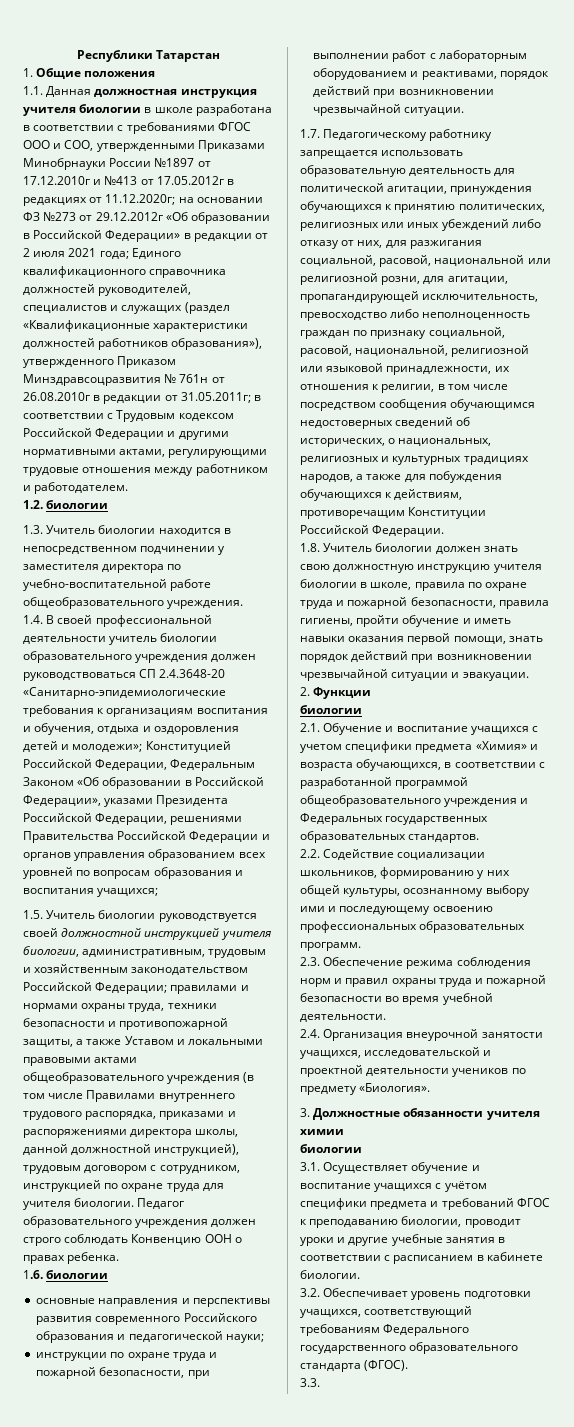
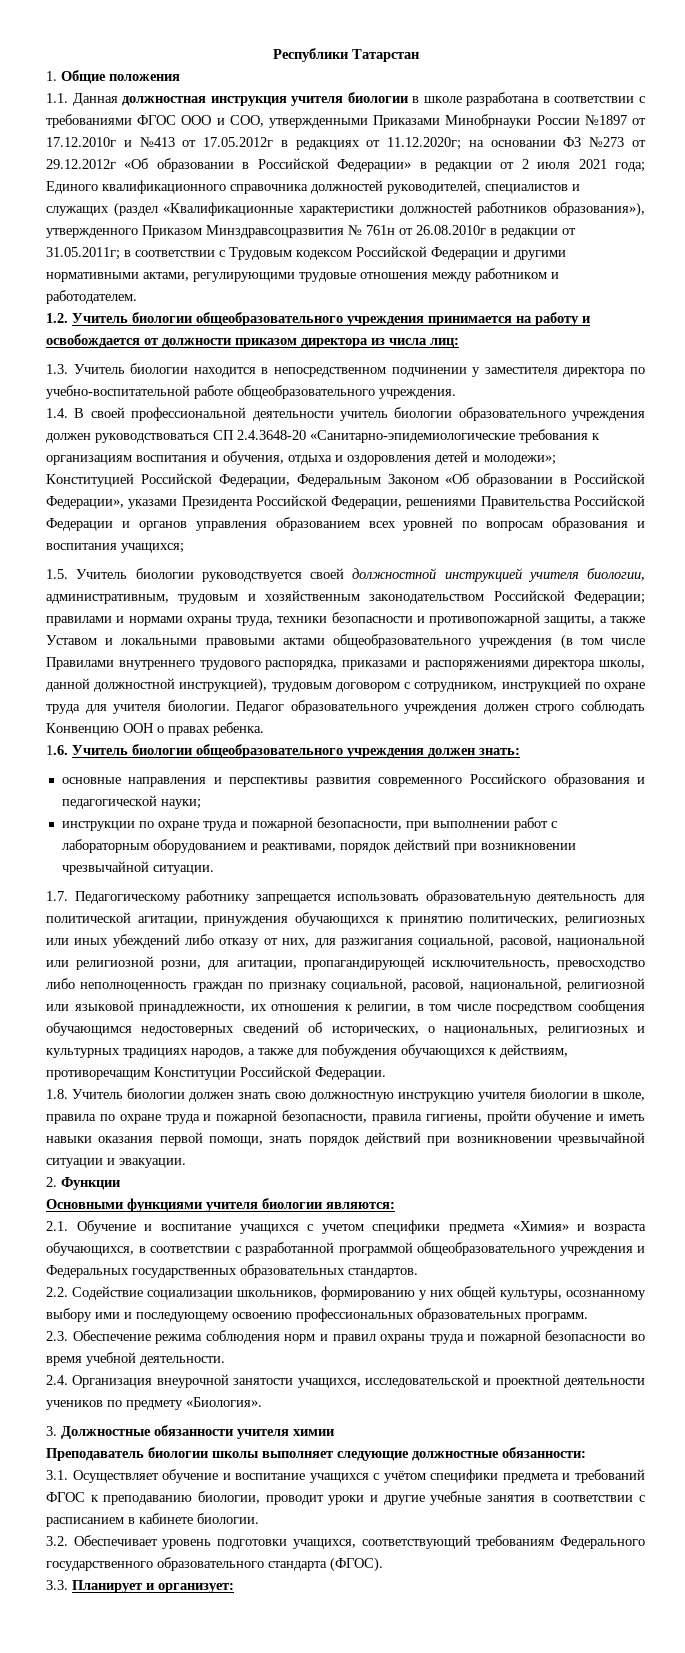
[46,500,109,509] биологии -> [72,312,590,326] [46,334,459,348] Учитель биологии общеобразовательного учреждения принимается на работу и освобождается от должности приказом директора из числа лиц:
[46,1270,109,1279] биологии -> [72,744,520,758] Учитель биологии общеобразовательного учреждения должен знать:
[300,705,362,714] биологии -> [46,1198,395,1212] Основными функциями учителя биологии являются:
[300,1144,362,1153] биологии -> [46,1447,586,1461] Преподаватель биологии школы выполняет следующие должностные обязанности:
(320, 1382) none -> [72,1580,234,1593] Планирует и организует:

